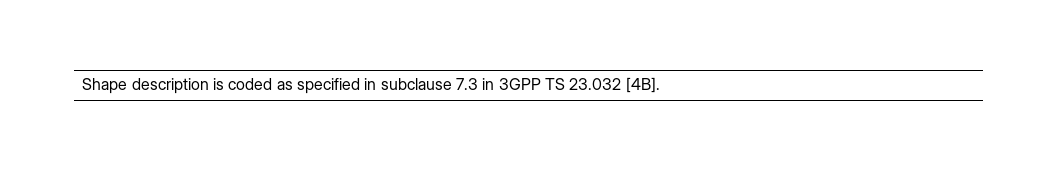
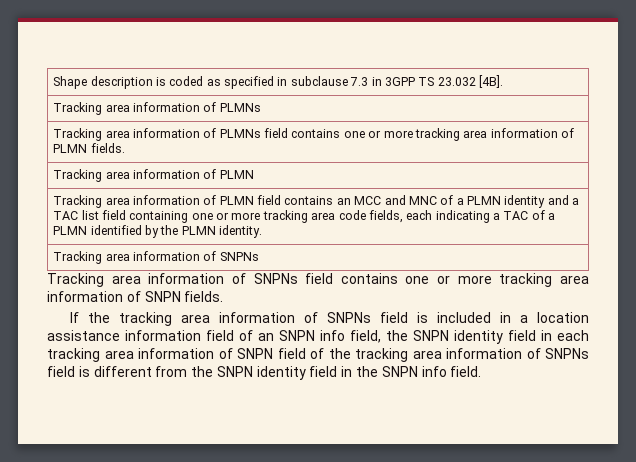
(660, 85) none -> [53,102,261,115] [53,128,575,141] [53,143,125,153] [53,169,254,182] [53,195,580,208] [53,210,556,223] [53,225,263,238] [53,251,259,264] [47,273,589,287] [47,291,224,302] [69,312,589,326] [47,330,589,344] [47,348,589,362] [47,366,482,380] // Tracking area information of PLMNs // Tracking area information of PLMNs field contains one or more tracking area information of PLMN fields. // Tracking area information of PLMN // Tracking area information of PLMN field contains an MCC and MNC of a PLMN identity and a TAC list field containing one or more tracking area code fields, each indicating a TAC of a PLMN identified by the PLMN identity. // Tracking area information of SNPNs // Tracking area information of SNPNs field contains one or more tracking area information of SNPN fields. // If the tracking area information of SNPNs field is included in a location assistance information field of an SNPN info field, the SNPN identity field in each tracking area information of SNPN field of the tracking area information of SNPNs field is different from the SNPN identity field in the SNPN info field.

